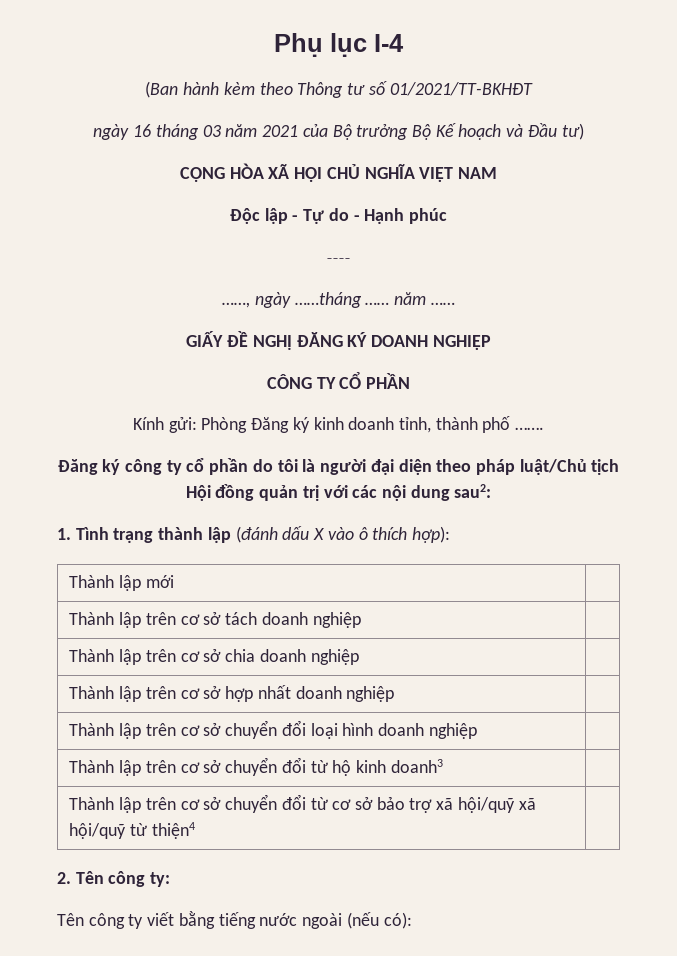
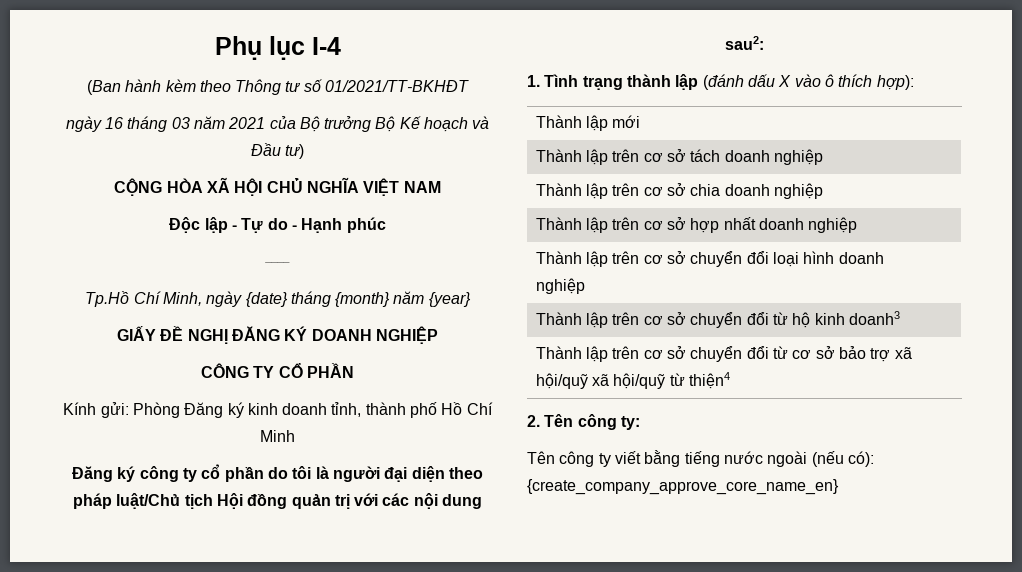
[222,292,455,308] ……, ngày ……tháng …… năm …… -> [85,291,471,307] Tp.Hồ Chí Minh, ngày {date} tháng {month} năm {year}
[515,427,545,430] ……. -> [441,402,493,415] [260,430,295,442] Hồ Chí Minh
(412, 920) none -> [527,479,839,495] {create_company_approve_core_name_en}

